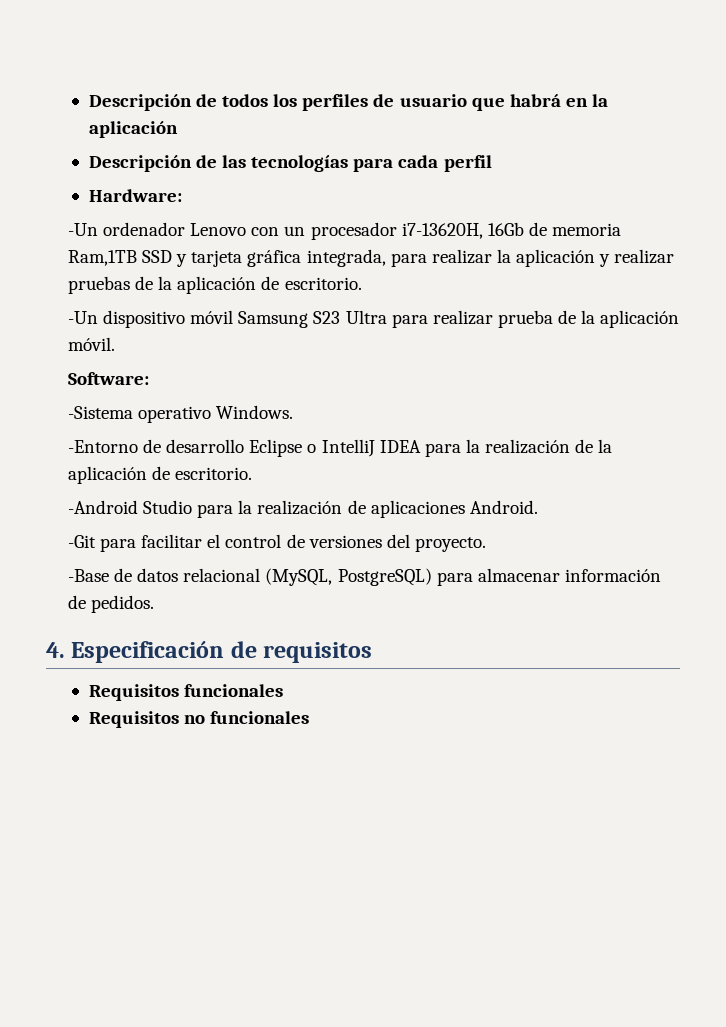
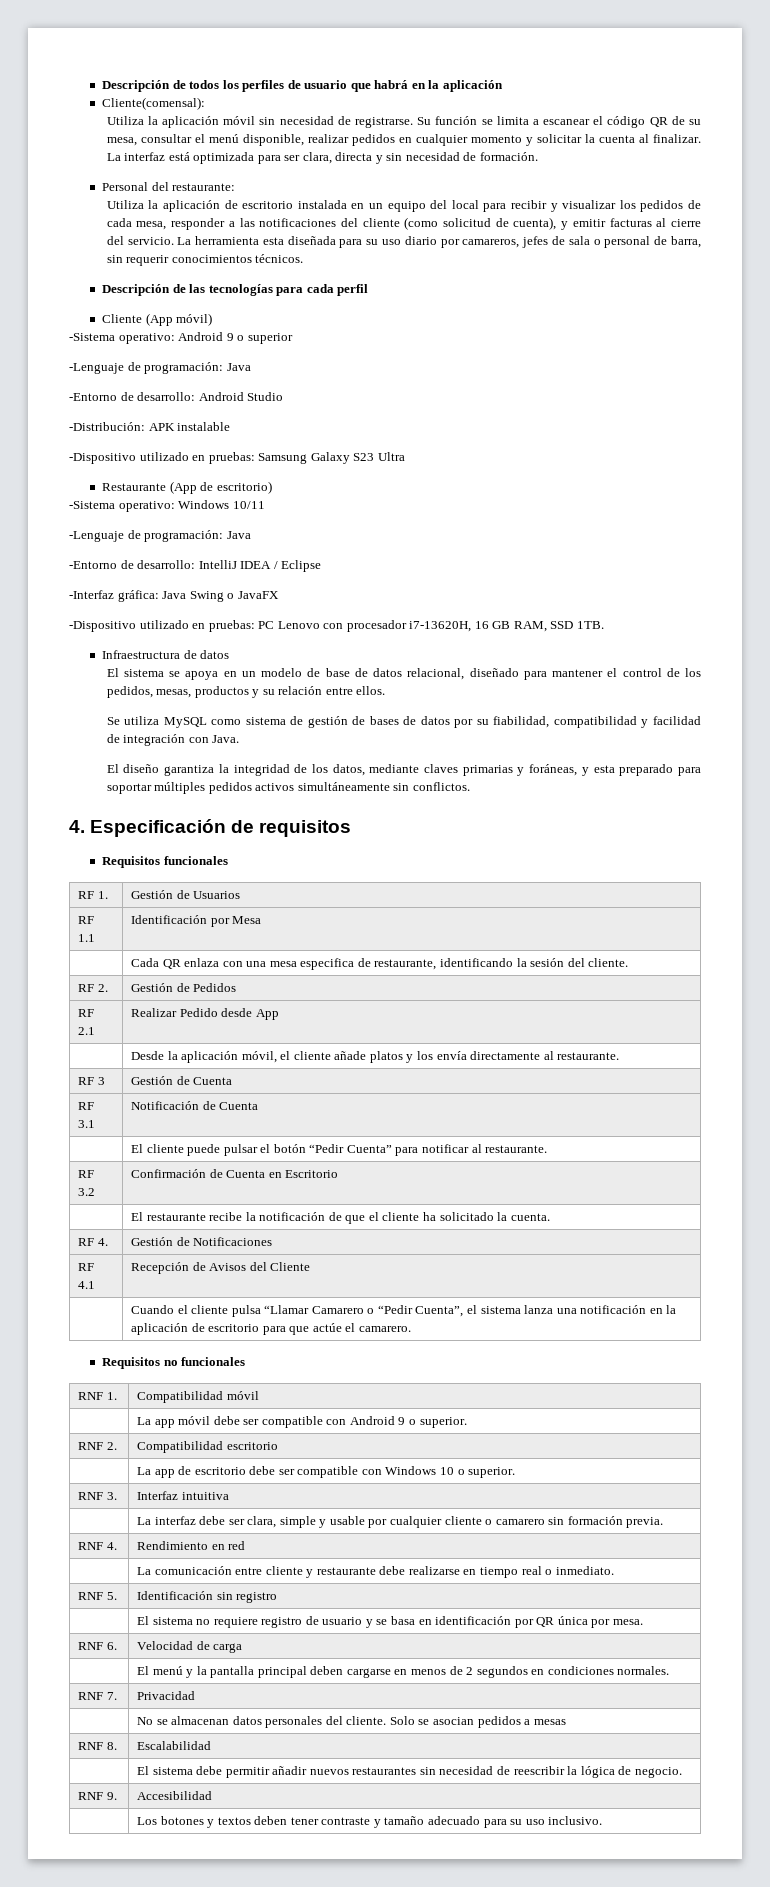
(178, 129) none -> [102,97,206,110] [106,116,702,128] [106,134,702,146] [106,152,538,164] [102,182,236,191] [106,200,701,212] [106,217,701,230] [106,236,701,248] [106,254,304,266] // Cliente(comensal): // Utiliza la aplicación móvil sin necesidad de registrarse. Su función se limita a escanear el código QR de su mesa, consultar el menú disponible, realizar pedidos en cualquier momento y solicitar la cuenta al finalizar. La interfaz está optimizada para ser clara, directa y sin necesidad de formación. // Personal del restaurante: // Utiliza la aplicación de escritorio instalada en un equipo del local para recibir y visualizar los pedidos de cada mesa, responder a las notificaciones del cliente (como solicitud de cuenta), y emitir facturas al cierre del servicio. La herramienta esta diseñada para su uso diario por camareros, jefes de sala o personal de barra, sin requerir conocimientos técnicos.
[88,189,182,202] [67,222,622,240] [67,249,675,267] [67,276,362,294] [67,310,680,328] [67,337,115,351] [67,372,149,385] [67,405,294,423] [67,439,613,457] [67,466,253,484] [67,500,538,518] [67,534,486,552] [67,568,661,586] [67,595,155,613] Hardware: // -Un ordenador Lenovo con un procesador i7-13620H, 16Gb de memoria Ram,1TB SSD y tarjeta gráfica integrada, para realizar la aplicación y realizar pruebas de la aplicación de escritorio. // -Un dispositivo móvil Samsung S23 Ultra para realizar prueba de la aplicación móvil. // Software: // -Sistema operativo Windows. // -Entorno de desarrollo Eclipse o IntelliJ IDEA para la realización de la aplicación de escritorio. // -Android Studio para la realización de aplicaciones Android. // -Git para facilitar el control de versiones del proyecto. // -Base de datos relacional (MySQL, PostgreSQL) para almacenar información de pedidos. -> [102,313,213,326] [69,332,293,344] [69,362,251,374] [69,392,284,401] [69,422,231,431] [69,452,405,464] [102,481,272,494] [69,500,265,512] [69,530,251,542] [69,560,322,572] [69,590,279,602] [69,620,604,632] [102,650,230,659] [106,668,702,680] [106,686,386,698] [106,716,702,728] [106,734,240,746] [106,764,701,776] [106,782,470,794] Cliente (App móvil) // -Sistema operativo: Android 9 o superior // -Lenguaje de programación: Java // -Entorno de desarrollo: Android Studio // -Distribución: APK instalable // -Dispositivo utilizado en pruebas: Samsung Galaxy S23 Ultra // Restaurante (App de escritorio) // -Sistema operativo: Windows 10/11 // -Lenguaje de programación: Java // -Entorno de desarrollo: IntelliJ IDEA / Eclipse // -Interfaz gráfica: Java Swing o JavaFX // -Dispositivo utilizado en pruebas: PC Lenovo con procesador i7-13620H, 16 GB RAM, SSD 1TB. // Infraestructura de datos // El sistema se apoya en un modelo de base de datos relacional, diseñado para mantener el control de los pedidos, mesas, productos y su relación entre ellos. // Se utiliza MySQL como sistema de gestión de bases de datos por su fiabilidad, compatibilidad y facilidad de integración con Java. // El diseño garantiza la integridad de los datos, mediante claves primarias y foráneas, y esta preparado para soportar múltiples pedidos activos simultáneamente sin conflictos.
[88,711,310,728] // Requisitos no funcionales -> [78,891,108,899] [131,890,241,899] [78,916,95,924] [78,934,96,942] [131,915,262,927] [131,958,629,970] [78,984,108,992] [131,983,237,992] [78,1009,95,1017] [78,1027,96,1035] [131,1008,279,1020] [131,1051,620,1063] [78,1077,105,1085] [131,1076,233,1085] [78,1102,95,1110] [78,1120,96,1128] [131,1101,259,1110] [131,1144,548,1156] [78,1170,95,1178] [78,1188,96,1196] [131,1169,339,1178] [131,1212,550,1224] [78,1238,108,1246] [131,1237,273,1246] [78,1263,95,1271] [78,1281,96,1289] [131,1262,311,1274] [131,1305,677,1317] [131,1323,411,1335] [102,1357,246,1369] [78,1392,117,1400] [137,1391,259,1403] [137,1416,467,1428] [78,1442,117,1450] [137,1441,278,1453] [137,1466,516,1478] [78,1492,117,1500] [137,1491,229,1500] [137,1516,664,1528] [78,1542,117,1550] [137,1541,246,1550] [137,1566,614,1578] [78,1592,117,1600] [137,1591,278,1603] [137,1616,643,1628] [78,1642,117,1650] [137,1641,243,1653] [137,1666,670,1678] [78,1692,117,1700] [137,1691,196,1700] [137,1716,566,1728] [78,1742,117,1750] [137,1741,212,1750] [137,1766,682,1778] [78,1792,117,1800] [137,1791,213,1800] [137,1816,603,1828] // RF 1. | Gestión de Usuarios // RF 1.1 | Identificación por Mesa // | Cada QR enlaza con una mesa especifica de restaurante, identificando la sesión del cliente. // RF 2. | Gestión de Pedidos // RF 2.1 | Realizar Pedido desde App // | Desde la aplicación móvil, el cliente añade platos y los envía directamente al restaurante. // RF 3 | Gestión de Cuenta // RF 3.1 | Notificación de Cuenta // | El cliente puede pulsar el botón “Pedir Cuenta” para notificar al restaurante. // RF 3.2 | Confirmación de Cuenta en Escritorio // | El restaurante recibe la notificación de que el cliente ha solicitado la cuenta. // RF 4. | Gestión de Notificaciones // RF 4.1 | Recepción de Avisos del Cliente // | Cuando el cliente pulsa “Llamar Camarero o “Pedir Cuenta”, el sistema lanza una notificación en la aplicación de escritorio para que actúe el camarero. // Requisitos no funcionales // RNF 1. | Compatibilidad móvil // | La app móvil debe ser compatible con Android 9 o superior. // RNF 2. | Compatibilidad escritorio // | La app de escritorio debe ser compatible con Windows 10 o superior. // RNF 3. | Interfaz intuitiva // | La interfaz debe ser clara, simple y usable por cualquier cliente o camarero sin formación previa. // RNF 4. | Rendimiento en red // | La comunicación entre cliente y restaurante debe realizarse en tiempo real o inmediato. // RNF 5. | Identificación sin registro // | El sistema no requiere registro de usuario y se basa en identificación por QR única por mesa. // RNF 6. | Velocidad de carga // | El menú y la pantalla principal deben cargarse en menos de 2 segundos en condiciones normales. // RNF 7. | Privacidad // | No se almacenan datos personales del cliente. Solo se asocian pedidos a mesas // RNF 8. | Escalabilidad // | El sistema debe permitir añadir nuevos restaurantes sin necesidad de reescribir la lógica de negocio. // RNF 9. | Accesibilidad // | Los botones y textos deben tener contraste y tamaño adecuado para su uso inclusivo.

